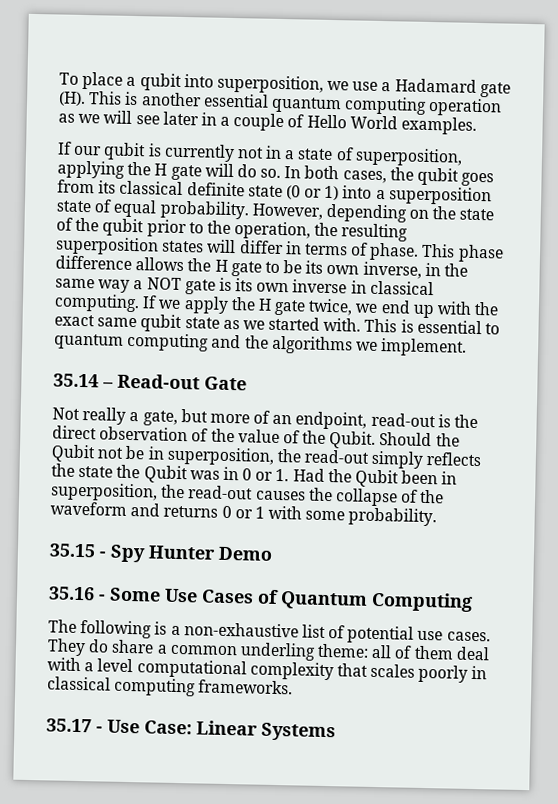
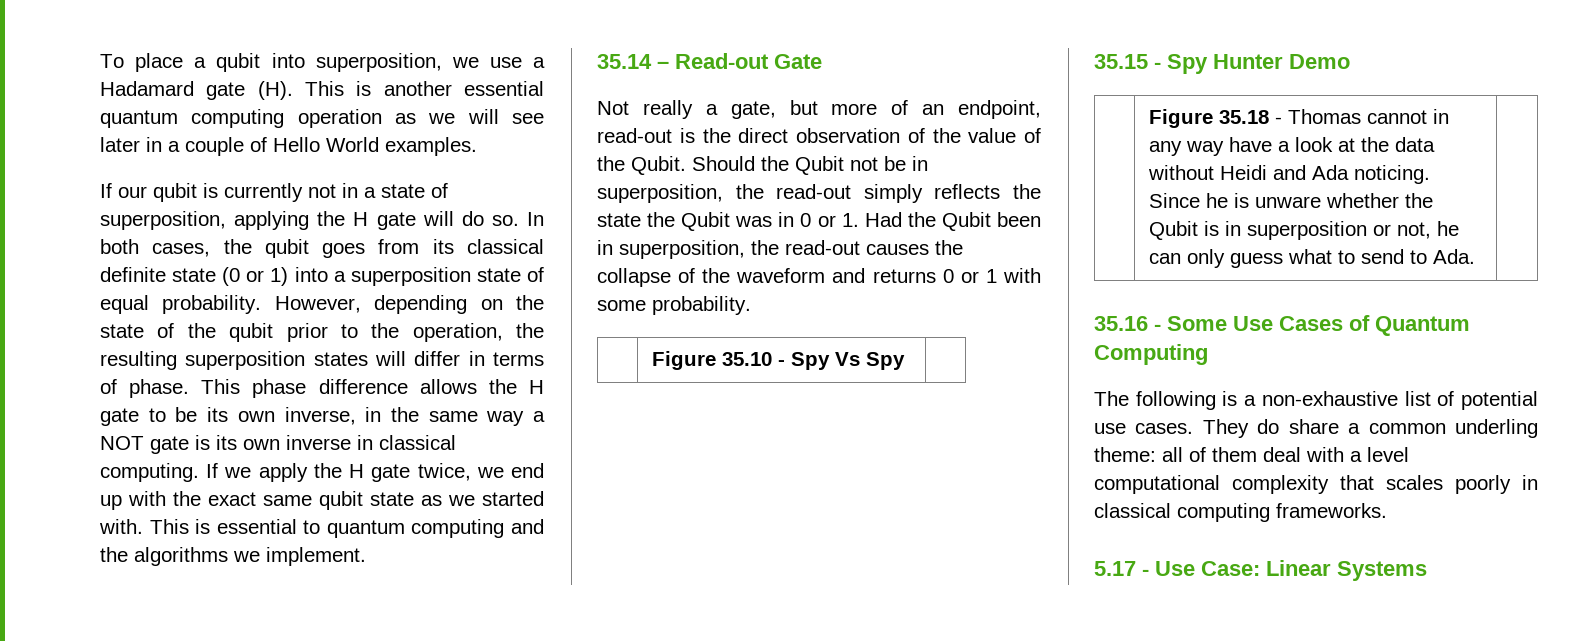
(438, 517) none -> [651,351,905,370] // | Figure 35.10 - Spy Vs Spy |
(273, 553) none -> [1148,109,1449,128] [1148,137,1435,156] [1147,165,1430,184] [1148,193,1433,208] [1148,221,1459,240] [1148,249,1475,268] // | Figure 35.18 - Thomas cannot in any way have a look at the data without Heidi and Ada noticing. Since he is unware whether the Qubit is in superposition or not, he can only guess what to send to Ada. |
[46,718,92,733] 35.17 -> [1094,561,1136,576] 5.17

